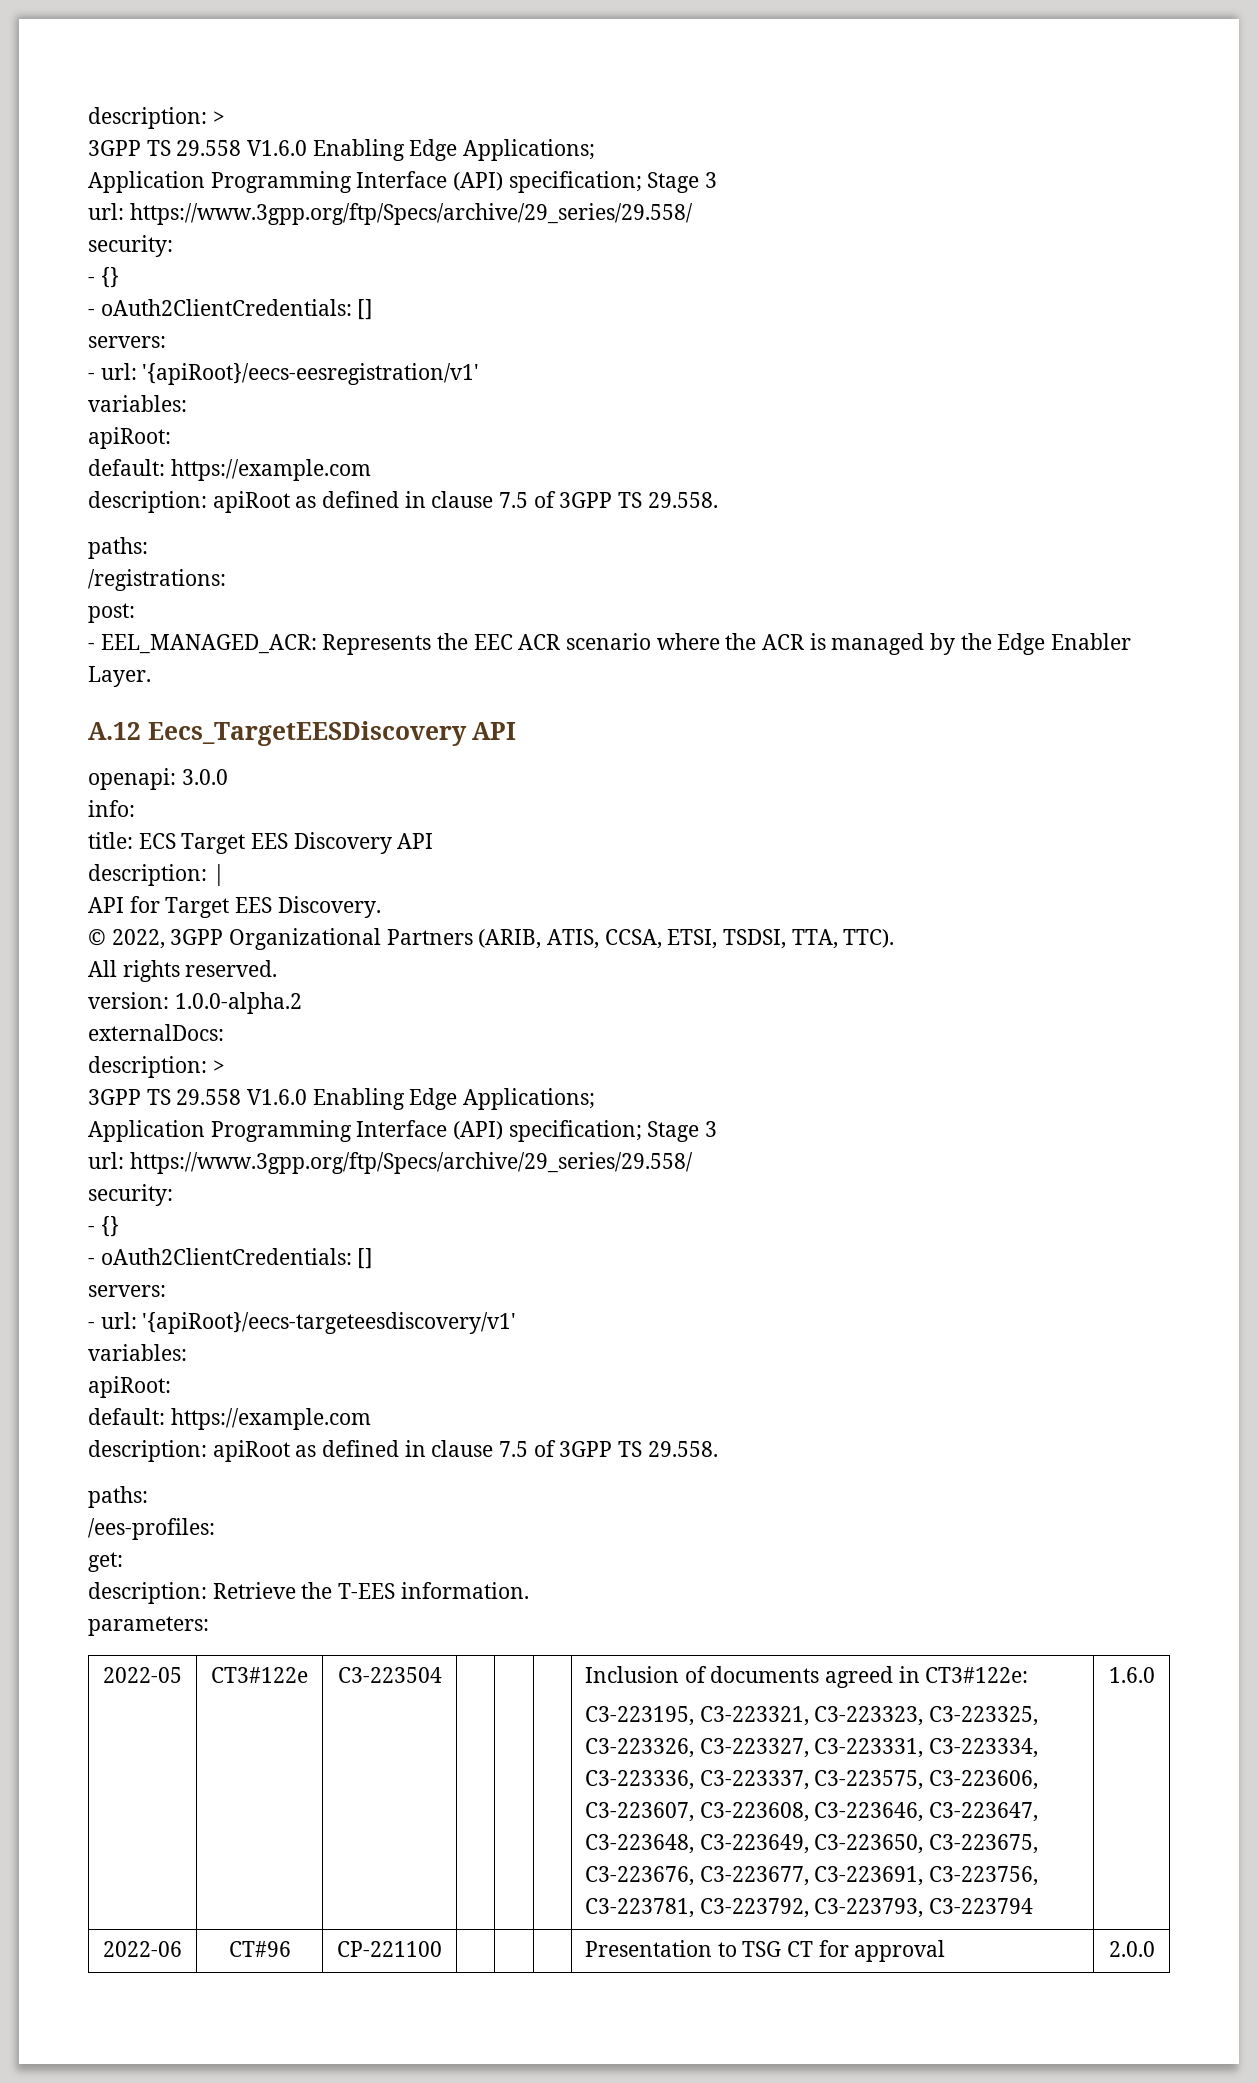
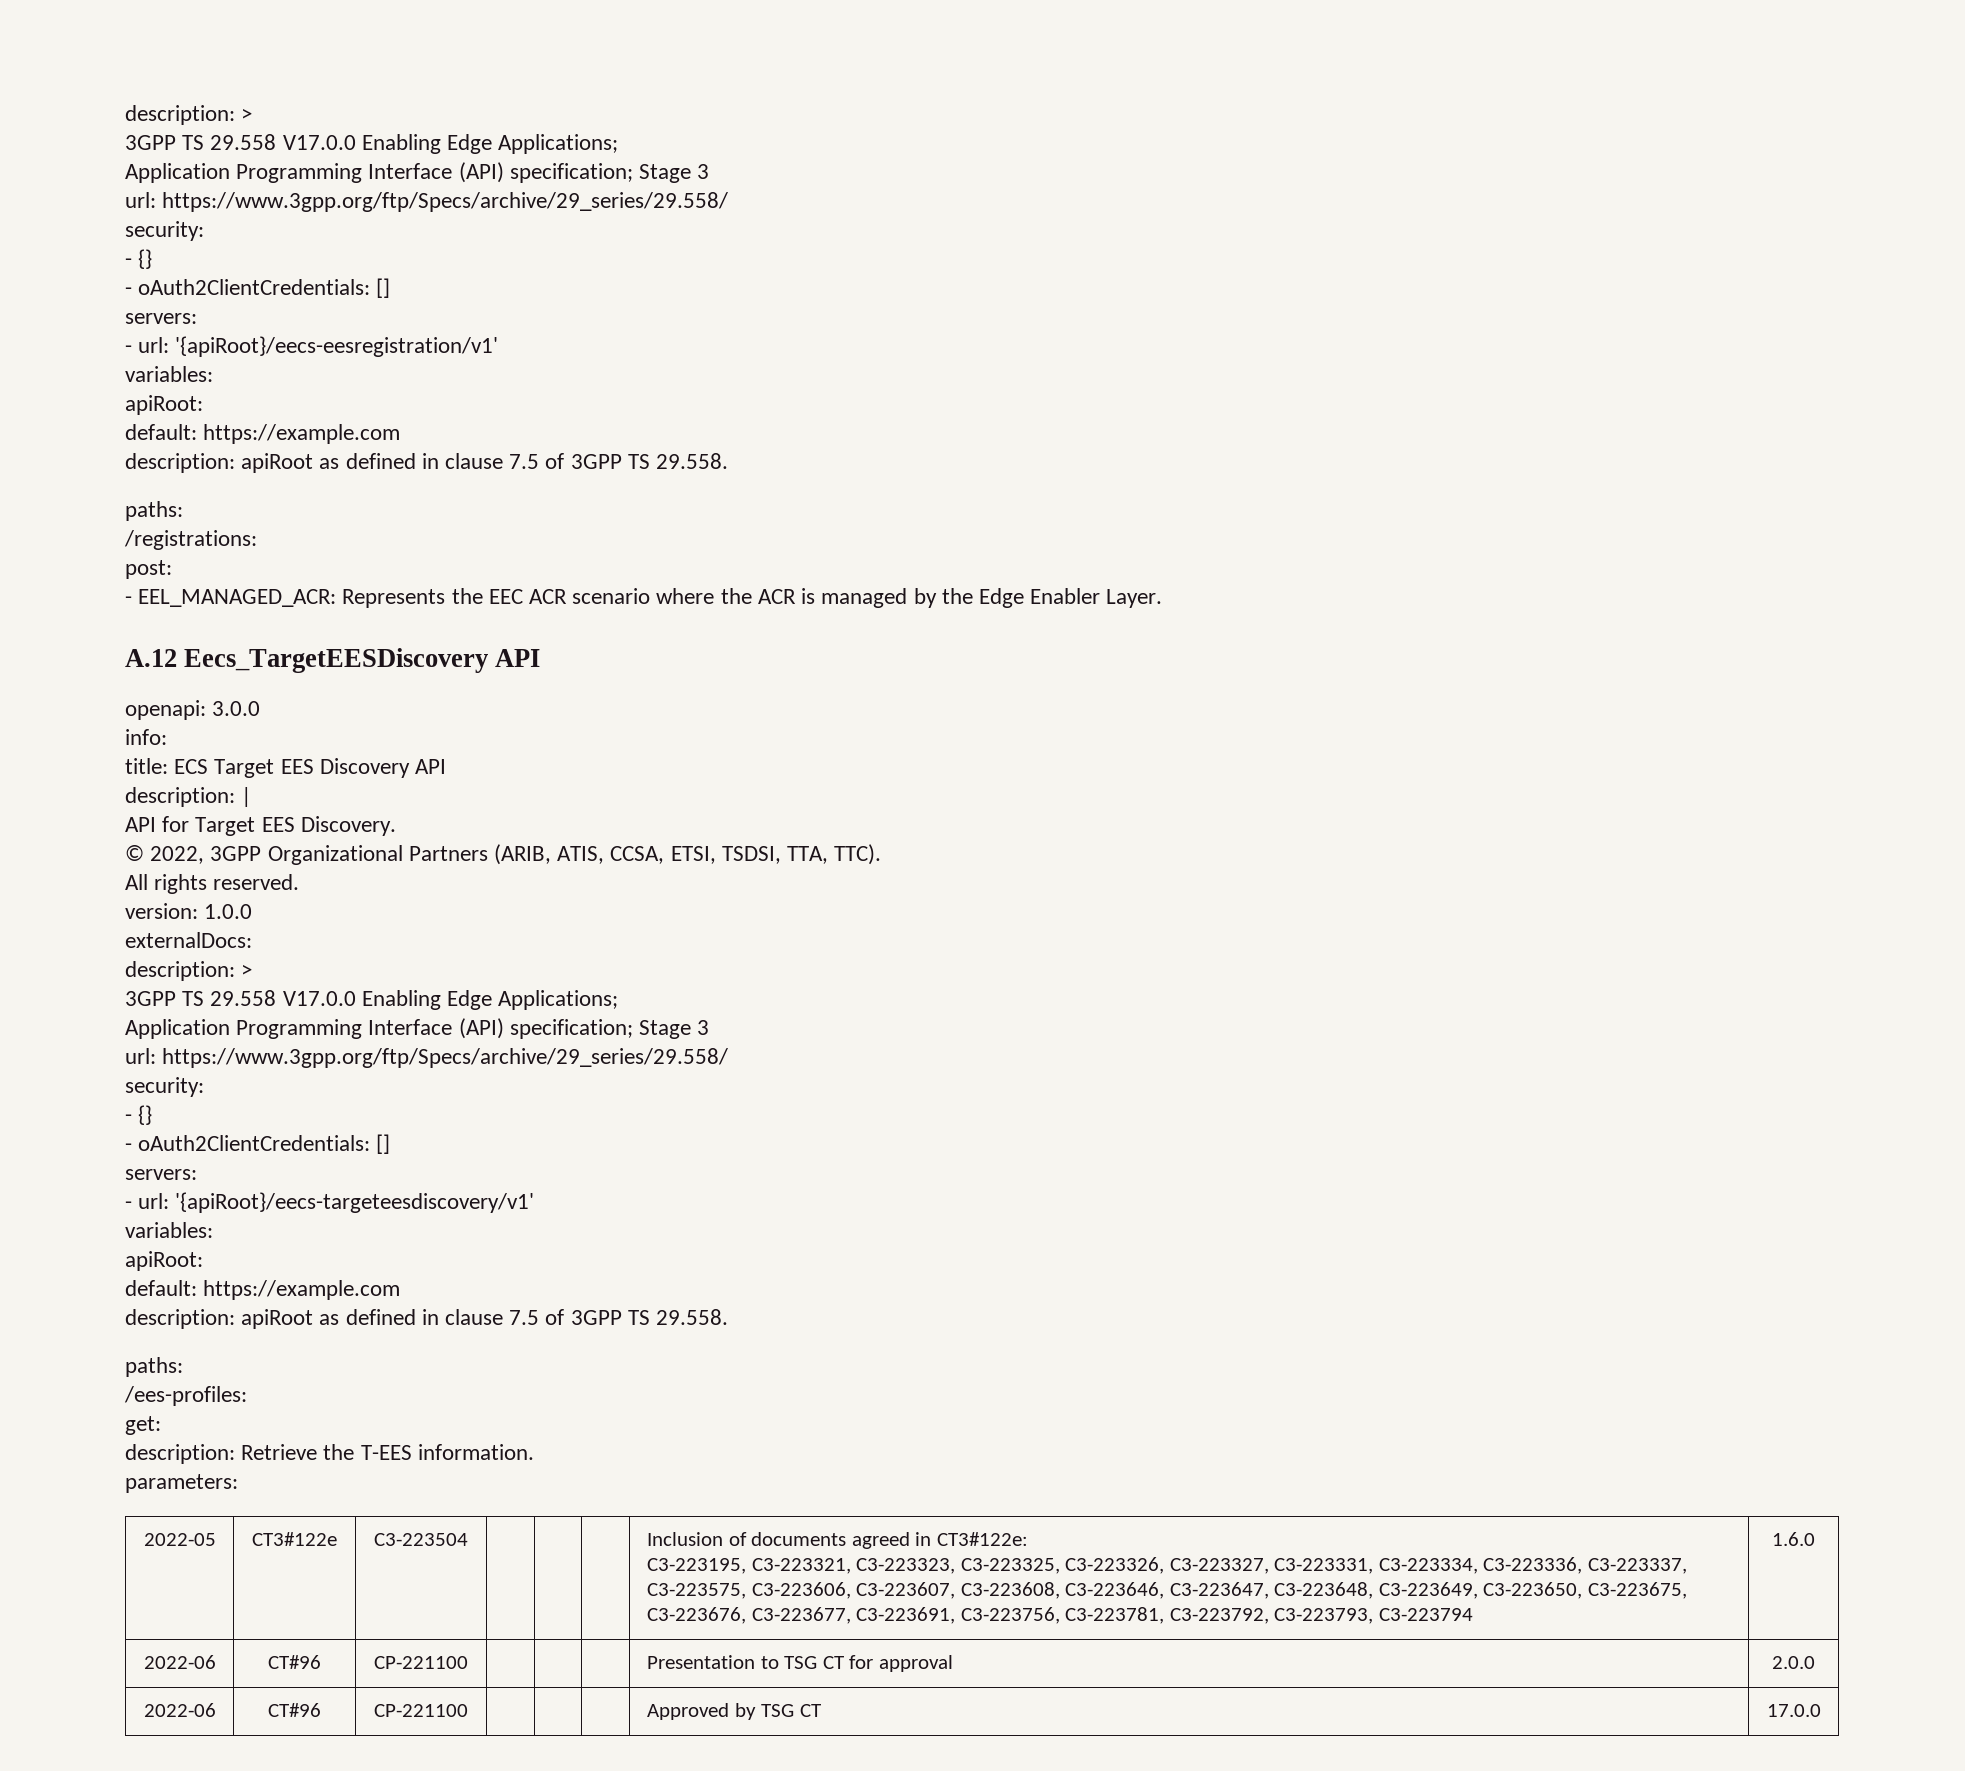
[88,107,225,129] [88,140,308,156] description: > // 3GPP TS 29.558 V1.6.0 -> [125,105,253,125] [125,134,356,150] description: > // 3GPP TS 29.558 V17.0.0
[174,992,302,1014] 1.0.0-alpha.2 -> [204,904,253,919] 1.0.0
[247,1089,308,1105] V1.6.0 -> [282,991,356,1006] V17.0.0
(1155, 1949) none -> [143,1703,216,1717] [268,1703,321,1717] [374,1704,468,1717] [646,1703,821,1720] [1766,1704,1821,1717] // 2022-06 | CT#96 | CP-221100 | | | | Approved by TSG CT | 17.0.0

